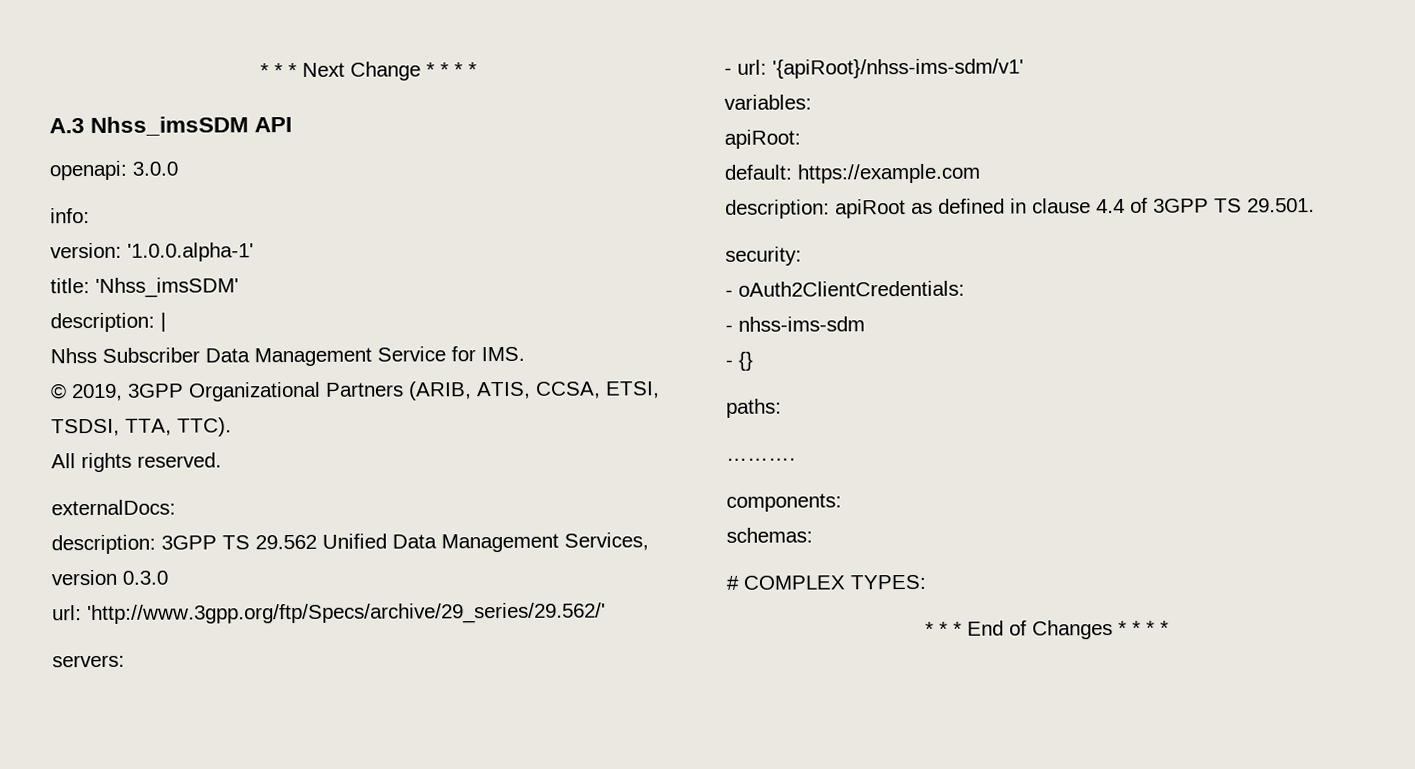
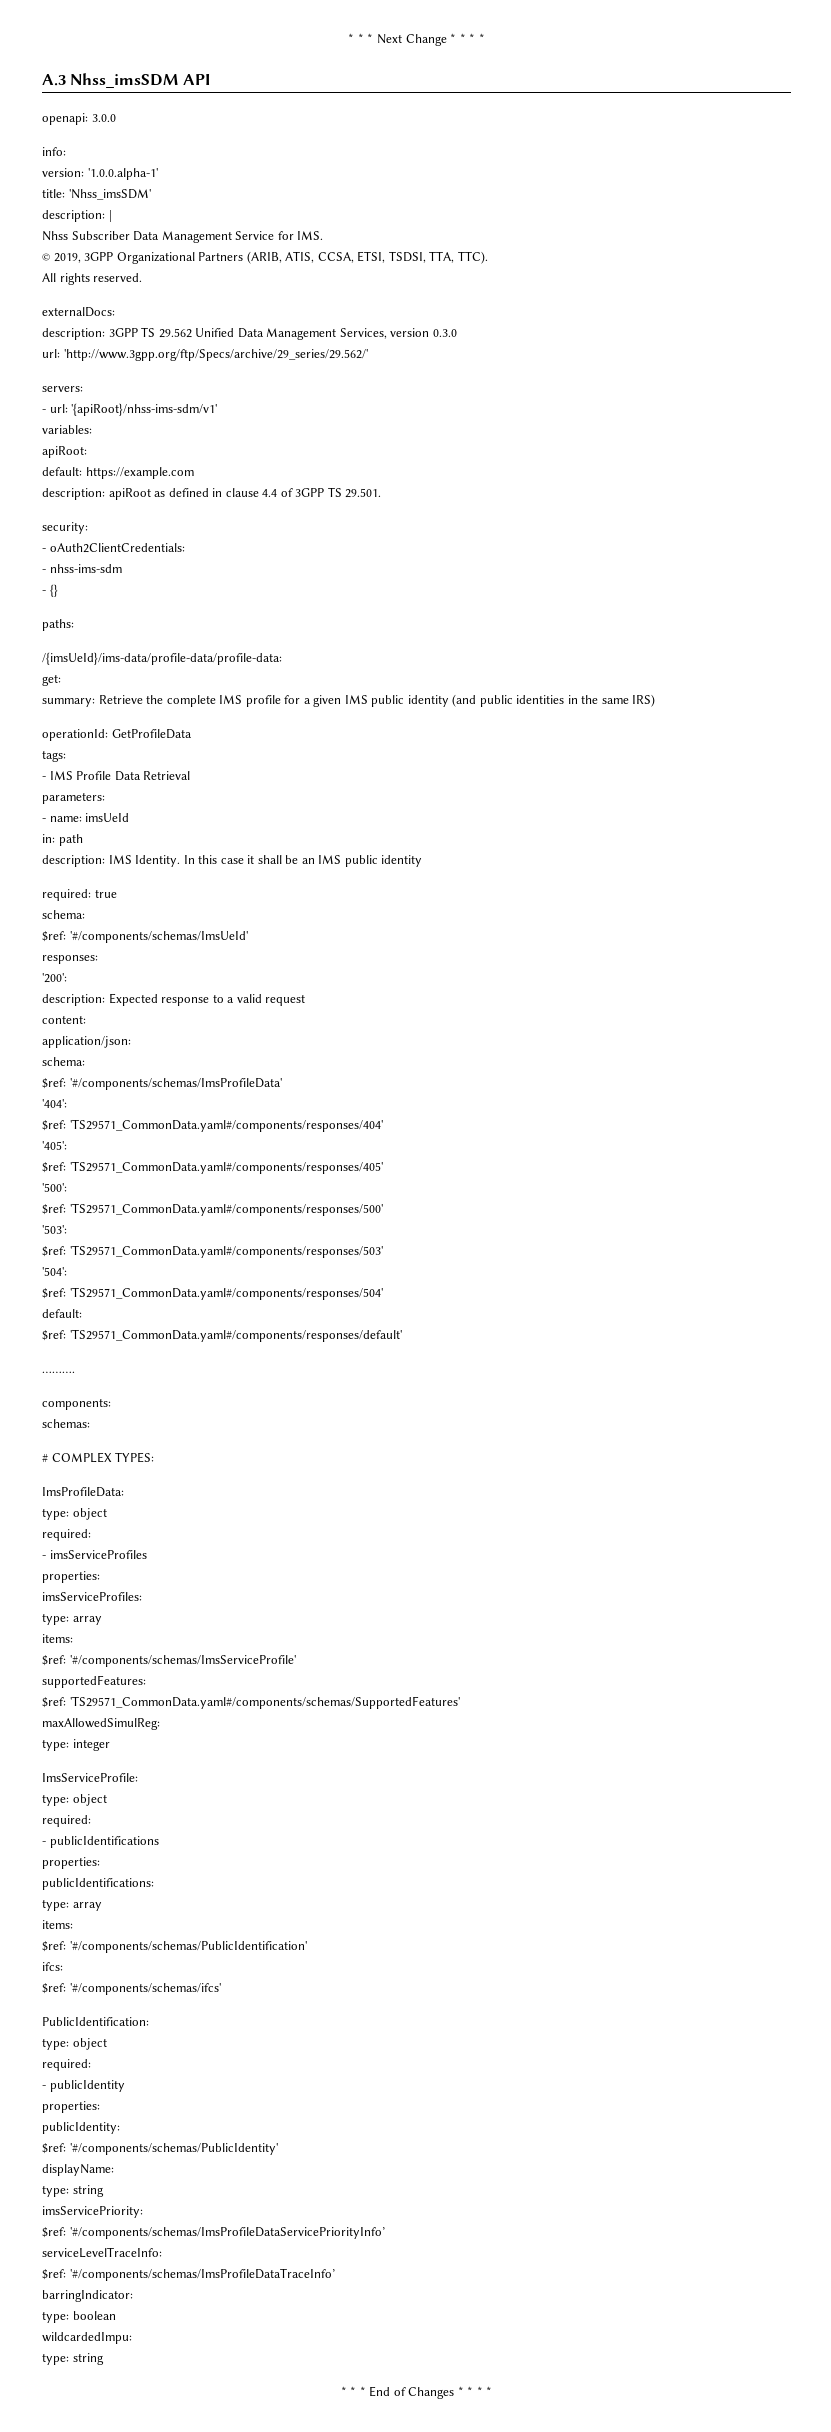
(782, 408) none -> [42,652,282,665] [42,674,61,686] [42,694,656,707] [42,729,192,741] [42,750,66,762] [42,771,191,781] [42,792,105,804] [42,813,130,822] [42,834,83,846] [42,855,423,867] [42,889,117,901] [42,910,85,919] [42,931,248,943] [42,955,98,964] [42,973,67,983] [42,993,306,1006] [42,1015,86,1024] [42,1036,131,1048] [42,1057,85,1066] [42,1078,282,1090] [42,1099,67,1108] [42,1119,383,1132] [42,1141,67,1150] [42,1161,383,1174] [42,1183,67,1192] [42,1203,383,1216] [42,1225,67,1234] [42,1245,383,1258] [42,1267,67,1276] [42,1287,383,1300] [42,1309,82,1318] [42,1329,402,1342] // /{imsUeId}/ims-data/profile-data/profile-data: // get: // summary: Retrieve the complete IMS profile for a given IMS public identity (and public identities in the same IRS) // operationId: GetProfileData // tags: // - IMS Profile Data Retrieval // parameters: // - name: imsUeId // in: path // description: IMS Identity. In this case it shall be an IMS public identity // required: true // schema: // $ref: '#/components/schemas/ImsUeId' // responses: // '200': // description: Expected response to a valid request // content: // application/json: // schema: // $ref: '#/components/schemas/ImsProfileData' // '404': // $ref: 'TS29571_CommonData.yaml#/components/responses/404' // '405': // $ref: 'TS29571_CommonData.yaml#/components/responses/405' // '500': // $ref: 'TS29571_CommonData.yaml#/components/responses/500' // '503': // $ref: 'TS29571_CommonData.yaml#/components/responses/503' // '504': // $ref: 'TS29571_CommonData.yaml#/components/responses/504' // default: // $ref: 'TS29571_CommonData.yaml#/components/responses/default'
(927, 582) none -> [42,1487,124,1497] [42,1508,107,1520] [42,1529,91,1541] [42,1550,147,1559] [42,1571,100,1583] [42,1592,142,1601] [42,1613,102,1625] [42,1634,73,1643] [42,1655,296,1667] [42,1675,146,1688] [42,1696,460,1709] [42,1718,160,1730] [42,1739,110,1751] [42,1773,138,1782] [42,1794,107,1806] [42,1815,91,1827] [42,1836,159,1848] [42,1857,100,1869] [42,1878,154,1890] [42,1899,102,1911] [42,1920,73,1929] [42,1941,307,1953] [42,1962,63,1971] [42,1983,221,1995] [42,2017,149,2026] [42,2038,107,2050] [42,2059,91,2071] [42,2080,125,2092] [42,2101,100,2113] [42,2122,120,2134] [42,2143,278,2155] [42,2164,114,2176] [42,2185,104,2197] [42,2206,143,2218] [42,2227,385,2239] [42,2247,162,2258] [42,2268,335,2281] [42,2290,133,2302] [42,2311,116,2323] [42,2332,132,2344] [42,2353,104,2365] // ImsProfileData: // type: object // required: // - imsServiceProfiles // properties: // imsServiceProfiles: // type: array // items: // $ref: '#/components/schemas/ImsServiceProfile' // supportedFeatures: // $ref: 'TS29571_CommonData.yaml#/components/schemas/SupportedFeatures' // maxAllowedSimulReg: // type: integer // ImsServiceProfile: // type: object // required: // - publicIdentifications // properties: // publicIdentifications: // type: array // items: // $ref: '#/components/schemas/PublicIdentification' // ifcs: // $ref: '#/components/schemas/ifcs' // PublicIdentification: // type: object // required: // - publicIdentity // properties: // publicIdentity: // $ref: '#/components/schemas/PublicIdentity' // displayName: // type: string // imsServicePriority: // $ref: '#/components/schemas/ImsProfileDataServicePriorityInfo’ // serviceLevelTraceInfo: // $ref: '#/components/schemas/ImsProfileDataTraceInfo’ // barringIndicator: // type: boolean // wildcardedImpu: // type: string

